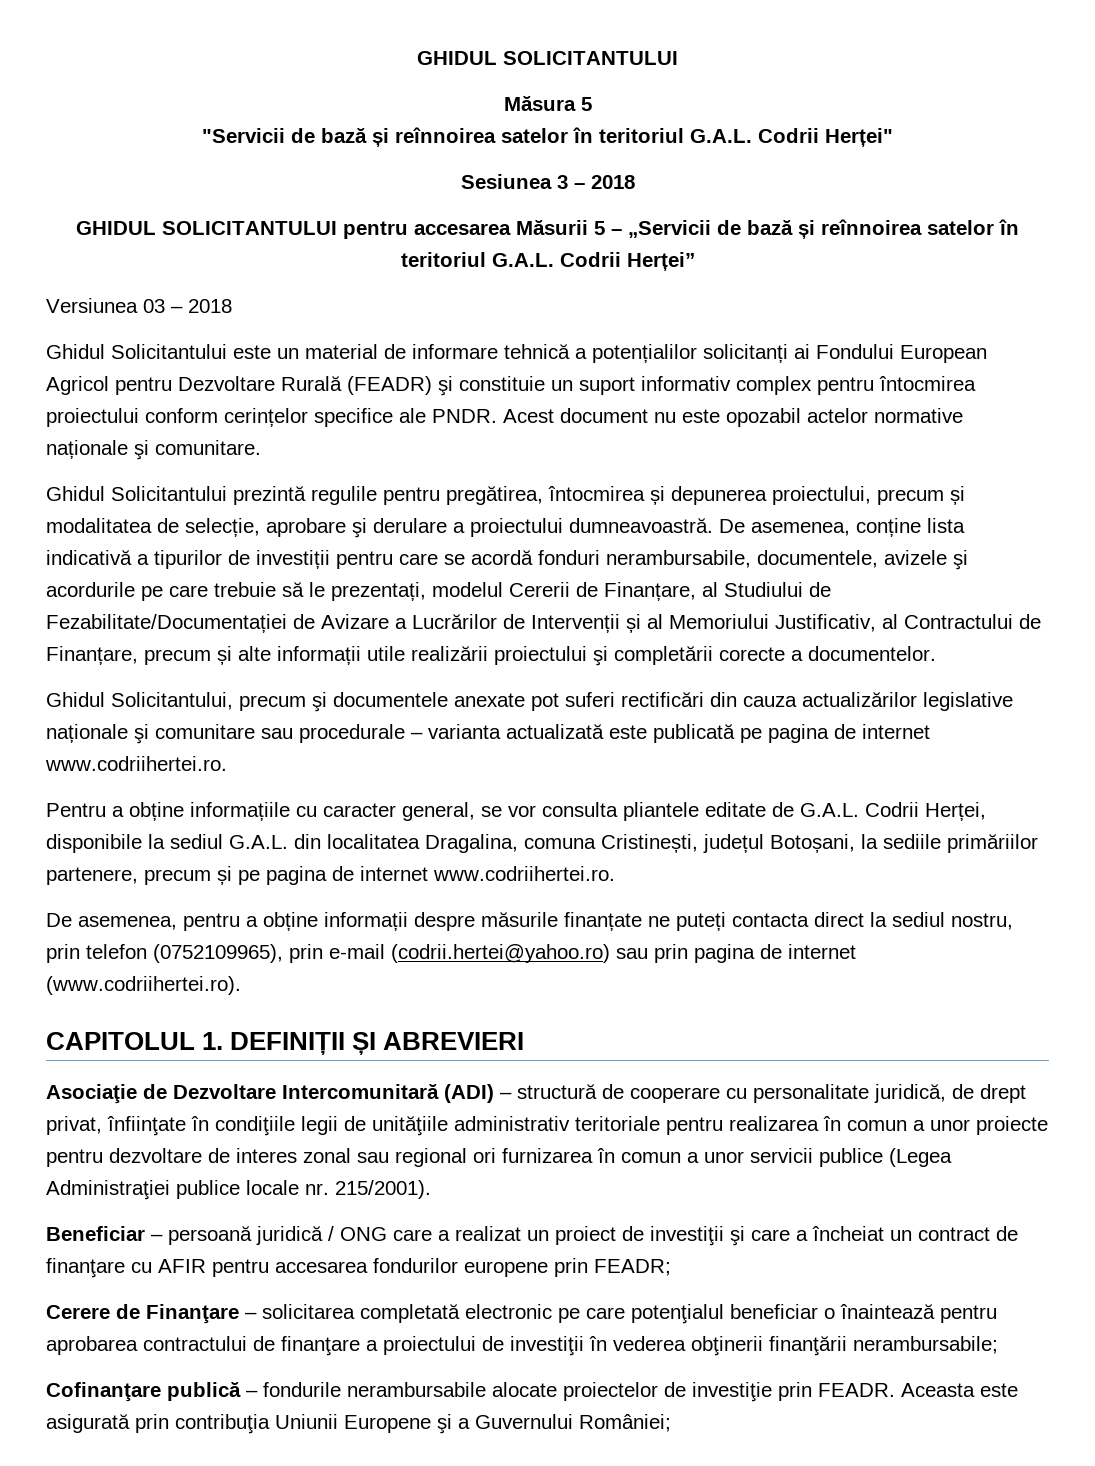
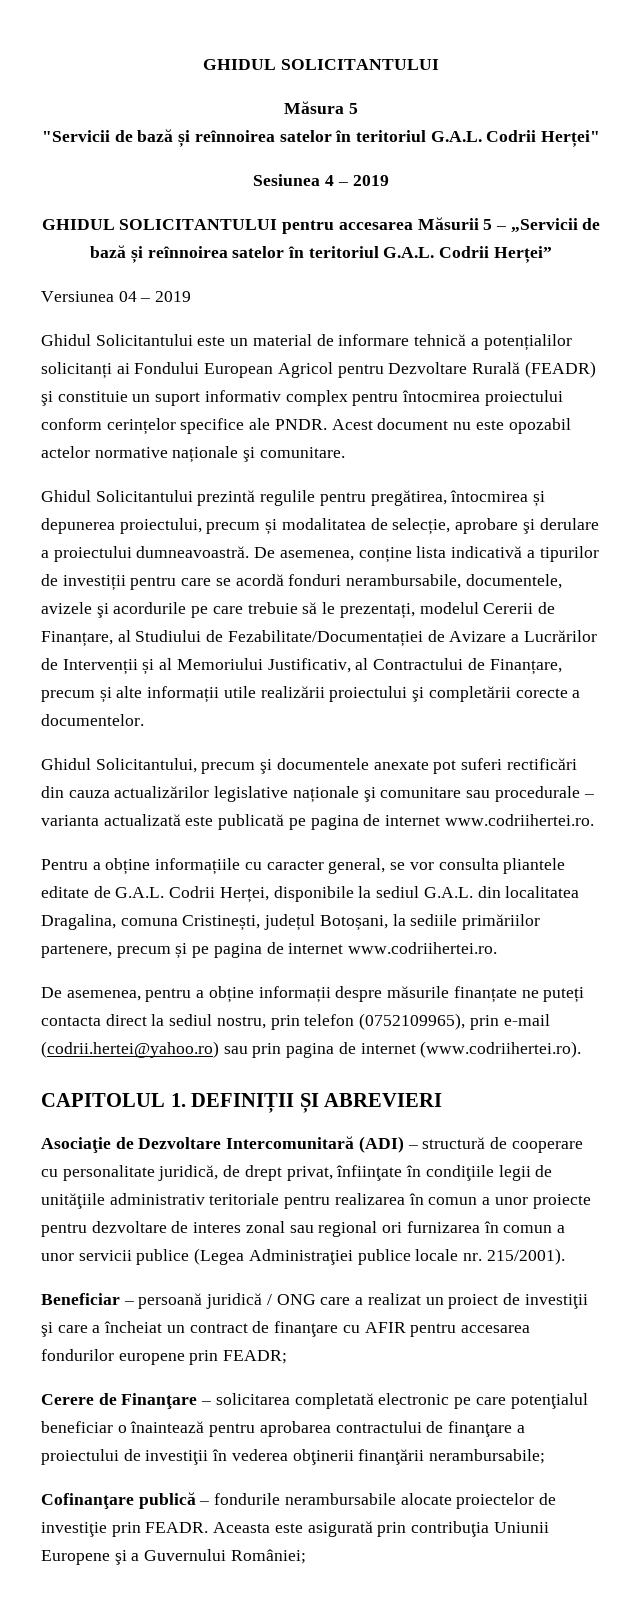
[556,175,635,189] 3 – 2018 -> [325,175,389,186] 4 – 2019
[143,299,232,313] 03 – 2018 -> [118,291,192,302] 04 – 2019

